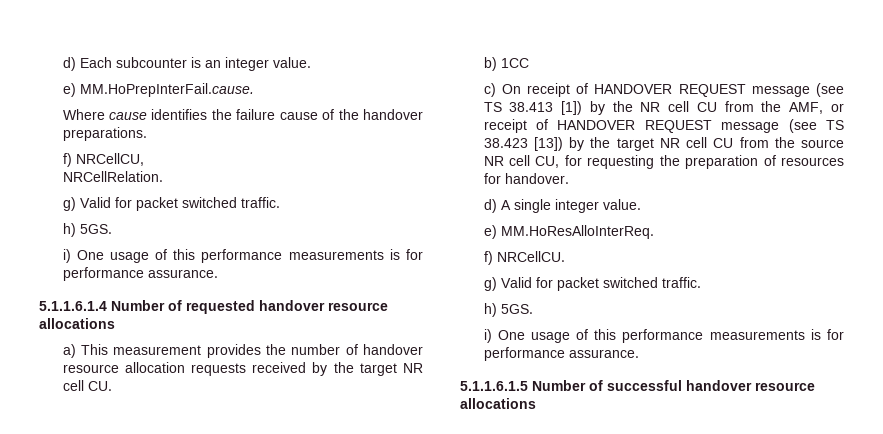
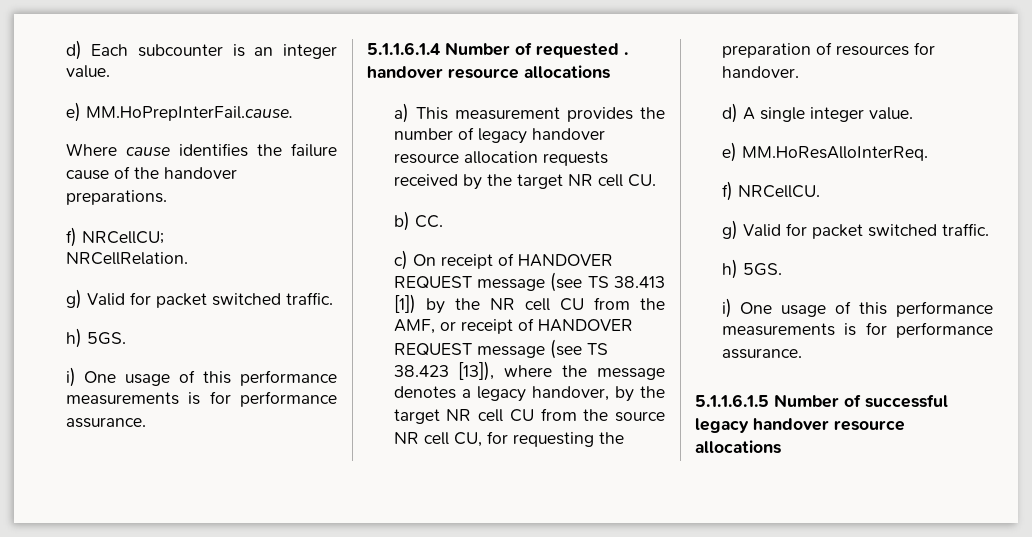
[75,153,144,166] NRCellCU, -> [81,231,164,244] NRCellCU;
(255, 307) none -> [624,52,628,55] .
(358, 349) none -> [477,128,527,144] legacy
[500,58,529,68] 1CC -> [414,215,443,228] CC.
[533,137,563,151] [13]) -> [458,361,665,381] [393,386,609,402] [13]), where the message denotes a legacy handover,
(682, 385) none -> [695,418,749,433] legacy

